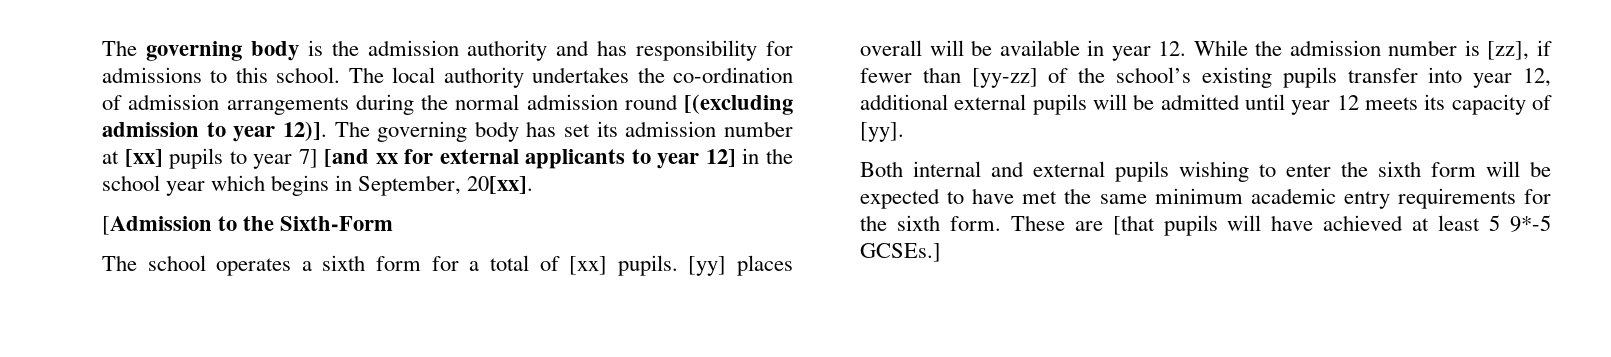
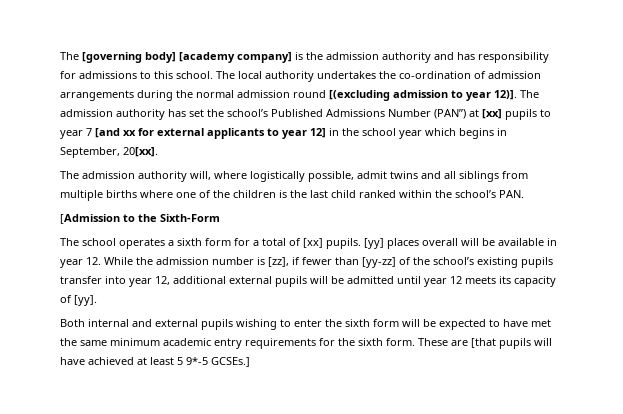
[102,40,299,61] The governing body -> [60,52,292,63] The [governing body] [academy company]
[377,121,793,142] governing body has set its admission number -> [60,109,466,120] admission authority has set the school’s Published Admissions Number (PAN”)
[298,149,318,168] 7] -> [86,128,92,136] 7
(534, 185) none -> [60,171,528,182] [60,190,524,201] // The admission authority will, where logistically possible, admit twins and all siblings from multiple births where one of the children is the last child ranked within the school’s PAN.

